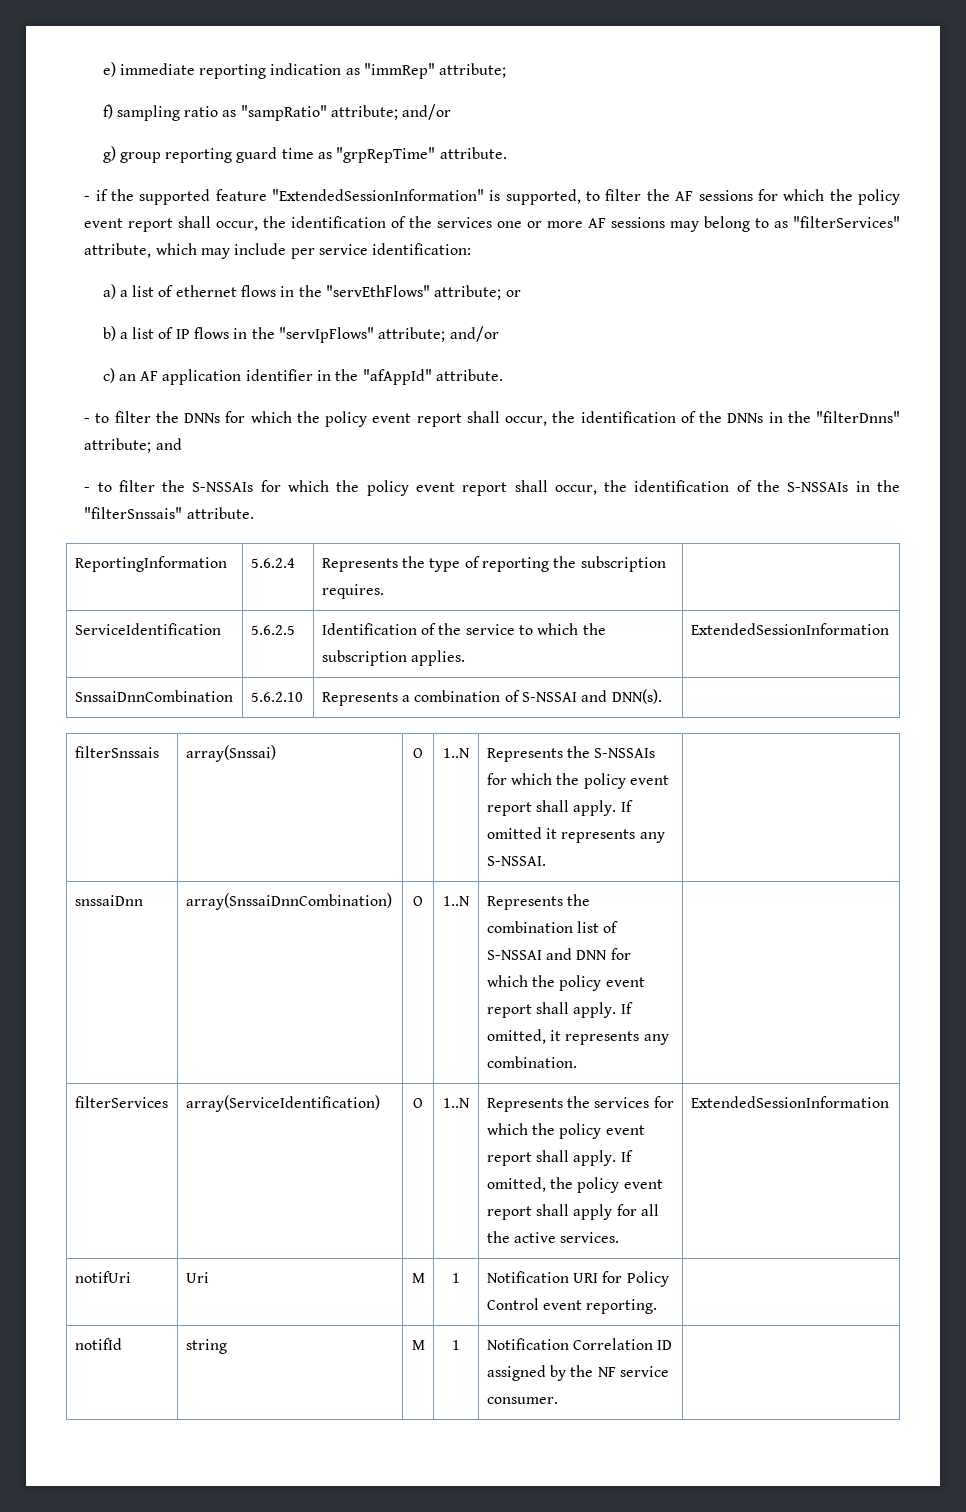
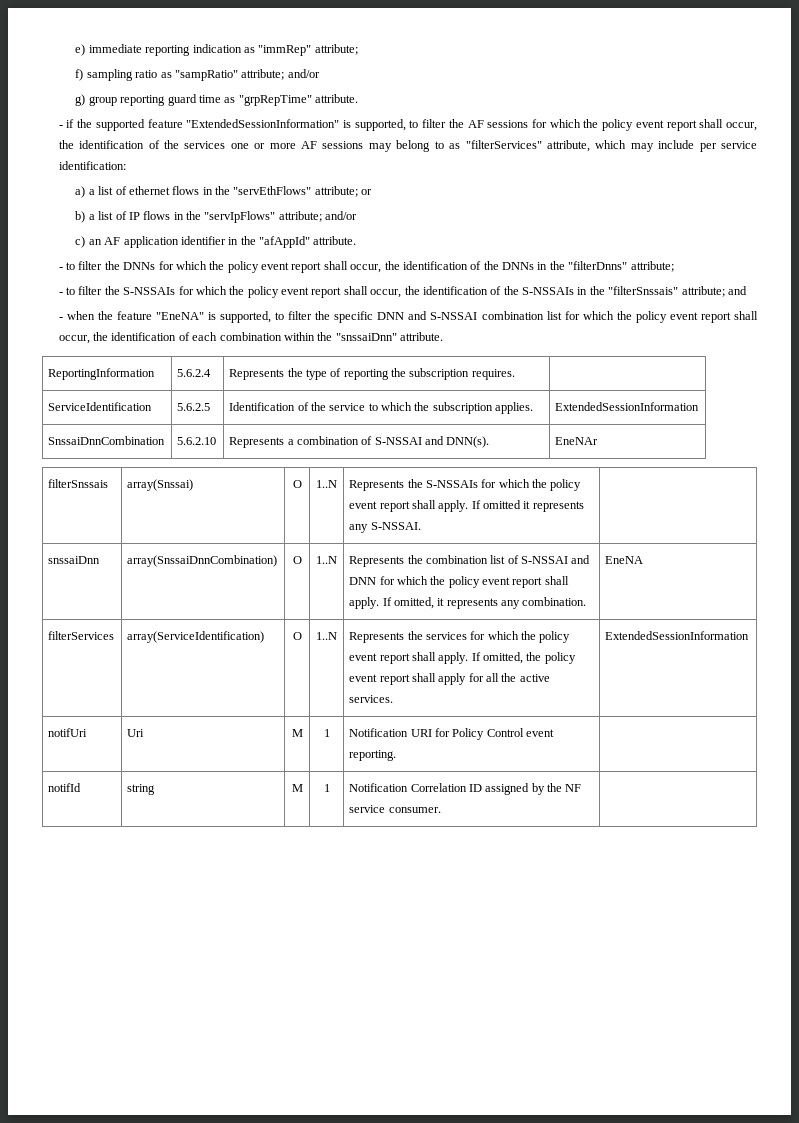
[155,438,182,450] and -> (674, 266) none
(183, 513) none -> [681,286,747,297] [58,311,759,323] [58,332,397,344] attribute; and // - when the feature "EneNA" is supported, to filter the specific DNN and S-NSSAI combination list for which the policy event report shall occur, the identification of each combination within the "snssaiDnn"
(662, 696) none -> [555,437,599,445] EneNAr
(577, 1062) none -> [605,556,644,564] EneNA

